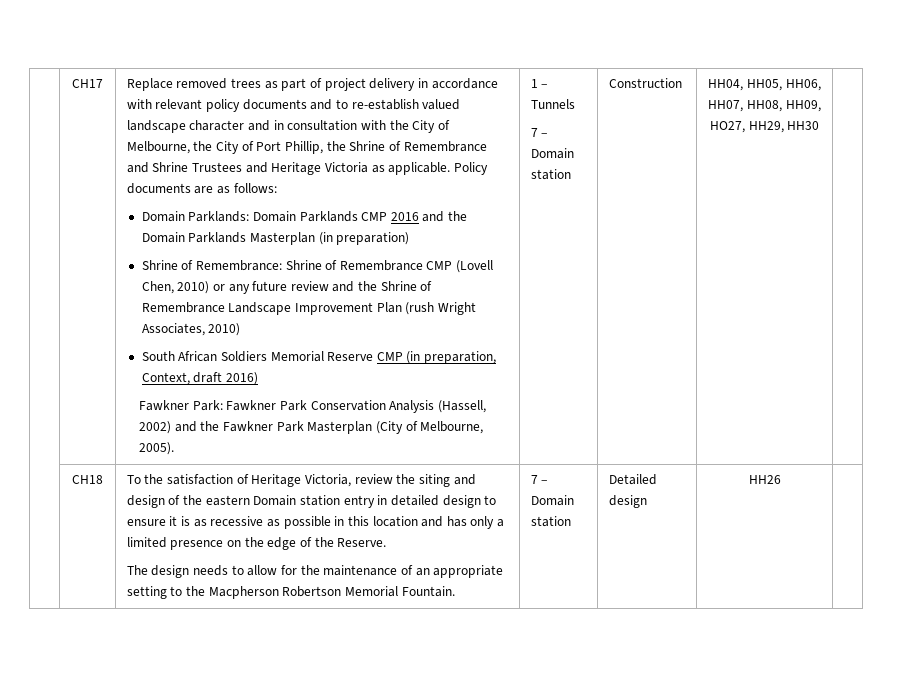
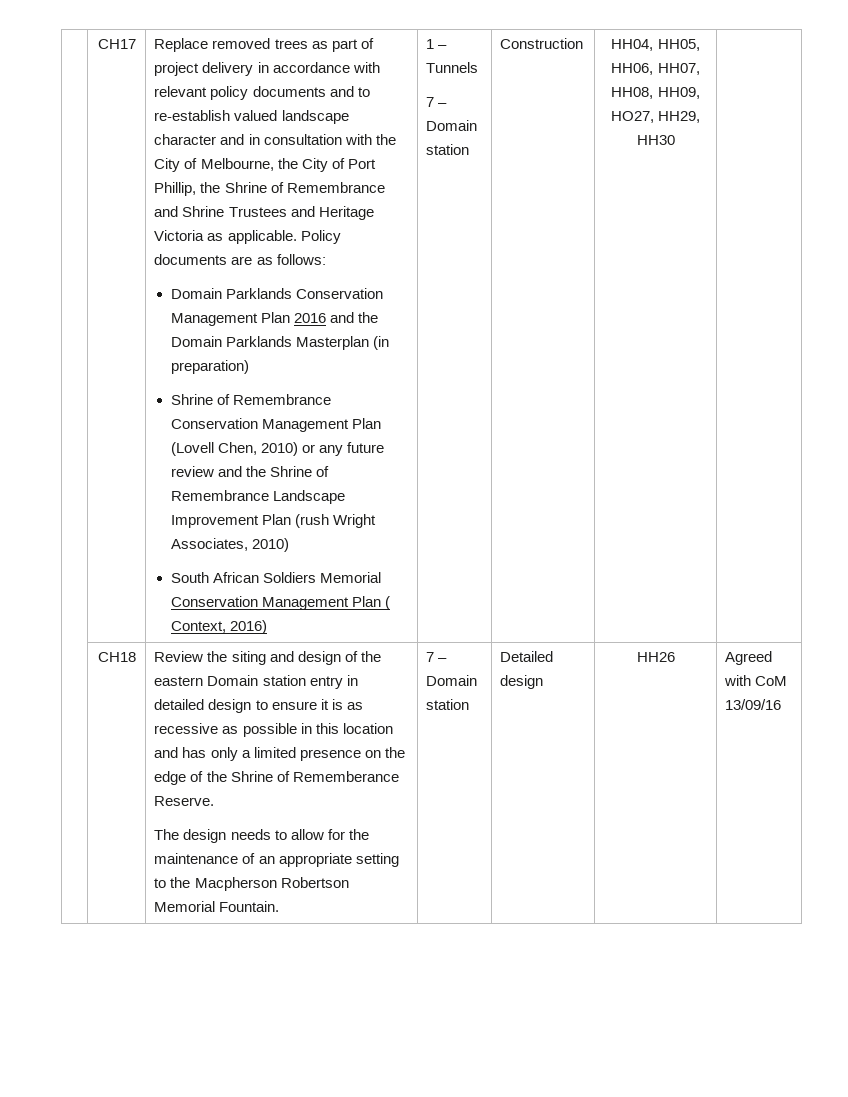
[188,211,388,222] Parklands: Domain Parklands CMP -> [225,288,384,299] [170,312,290,326] Parklands Conservation Management Plan
[195,260,453,271] Remembrance: Shrine of Remembrance CMP -> [233,394,332,405] [170,418,382,432] Remembrance Conservation Management Plan
[327,351,497,364] [141,372,258,385] [138,400,486,413] [138,421,484,434] [138,442,174,455] Reserve CMP (in preparation, Context, draft 2016) // Fawkner Park: Fawkner Park Conservation Analysis (Hassell, 2002) and the Fawkner Park Masterplan (City of Melbourne, 2005). -> [170,596,391,610] [170,620,267,634] Conservation Management Plan ( Context, 2016)
[126,474,393,487] To the satisfaction of Heritage Victoria, review -> [154,651,204,662] Review
(334, 542) none -> [230,771,399,782] Shrine of Rememberance
(781, 479) none -> [725,651,773,665] [724,675,788,686] [725,699,782,710] Agreed with CoM 13/09/16

